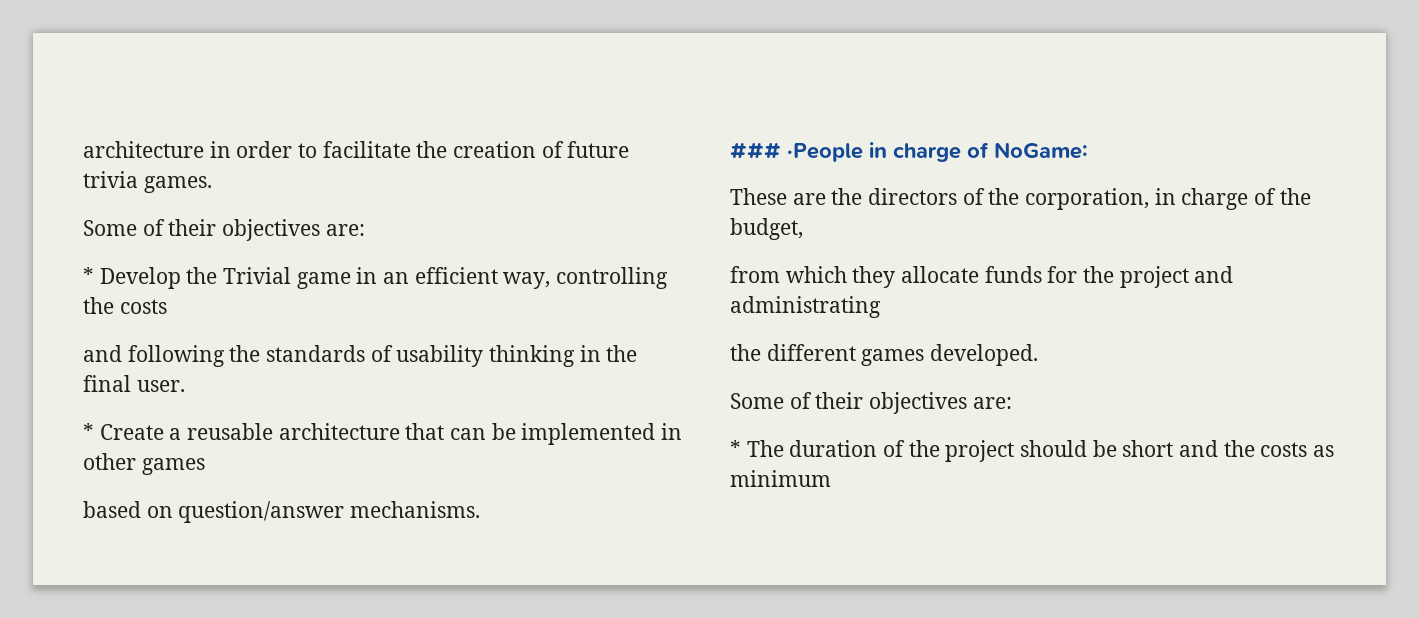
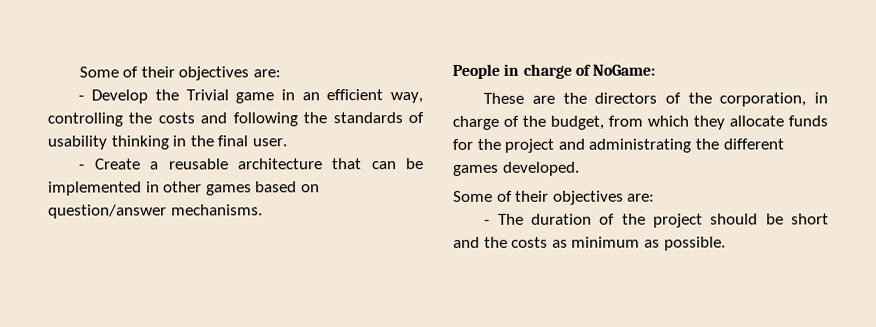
[83,141,630,158] [83,171,212,193] [83,219,365,241] [83,267,94,284] architecture in order to facilitate the creation of future trivia games. // Some of their objectives are: // * -> [78,66,281,81] [78,95,85,101] Some of their objectives are: // -
(167, 306) // -> (195, 118) none
[83,423,94,440] * -> [79,164,86,170] -
(205, 466) // -> (252, 190) none
[730,142,863,162] ### ·People -> [452,63,500,79] People
(803, 229) // -> (604, 122) none
(881, 307) // -> (692, 145) none
[730,440,741,457] * -> [484,219,491,225] -
(831, 478) none -> [643,236,726,251] as possible.

